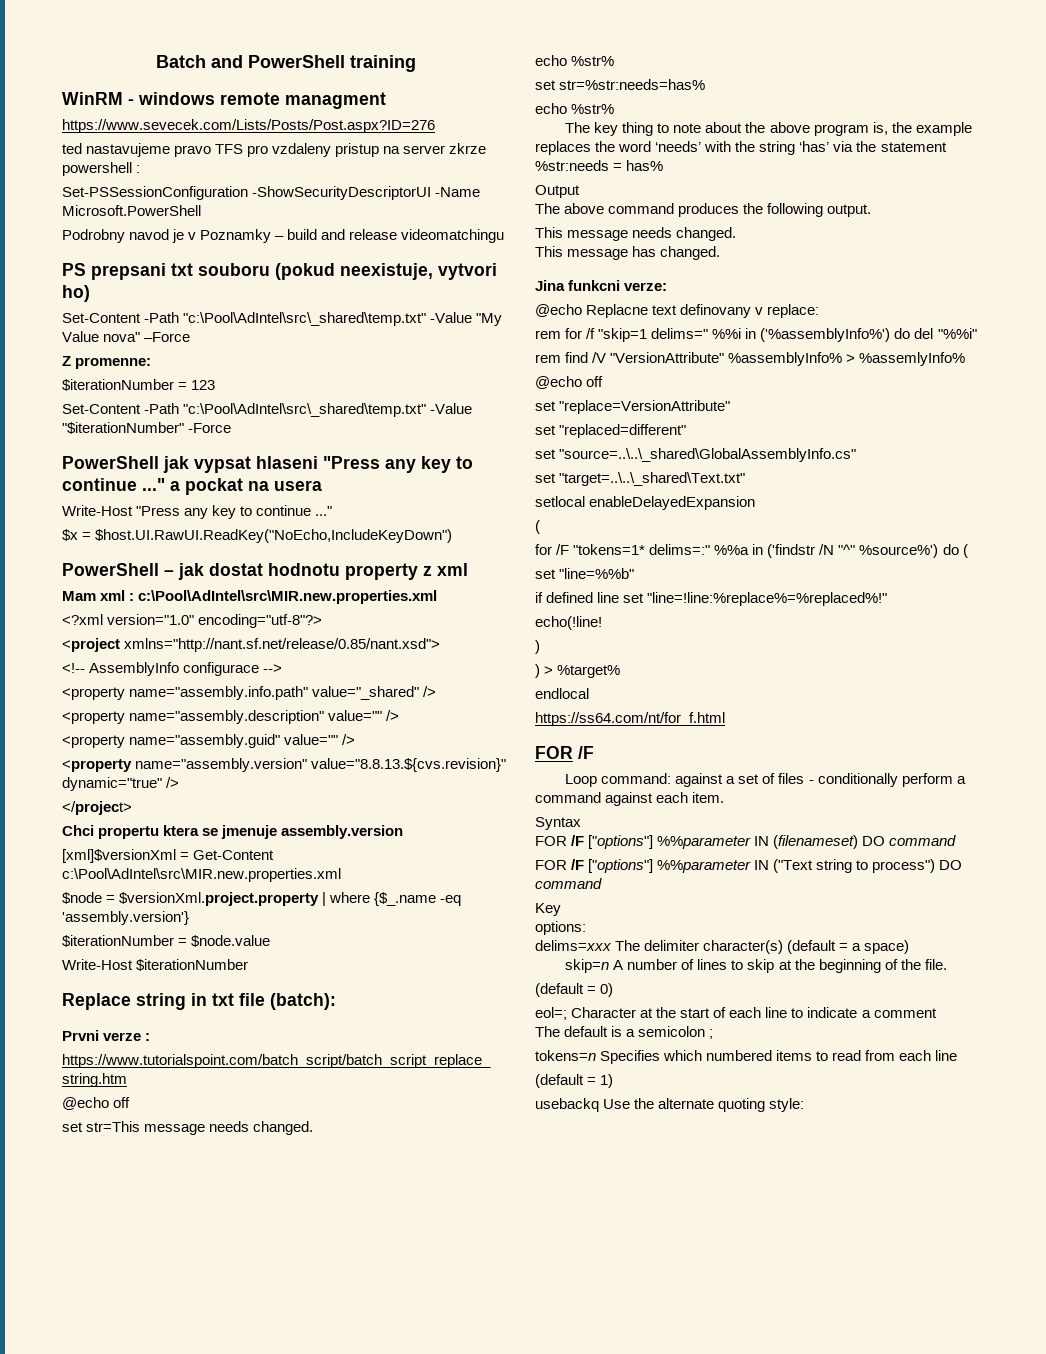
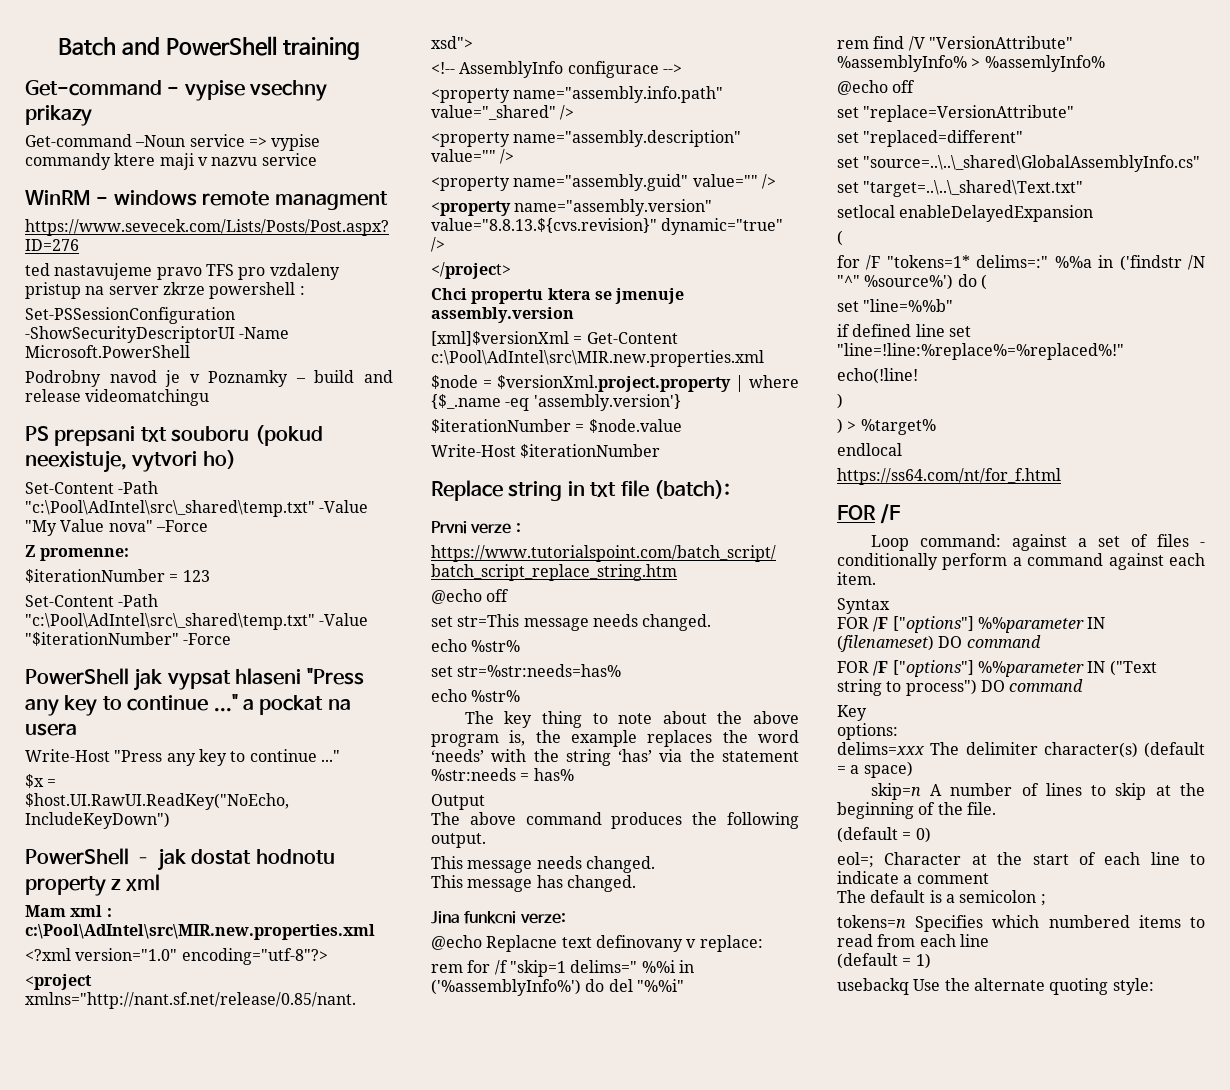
(416, 63) none -> [25,80,328,101] [25,105,92,126] [25,134,321,151] [25,153,317,170] // Get-command - vypise vsechny prikazy // Get-command –Noun service => vypise commandy ktere maji v nazvu service

